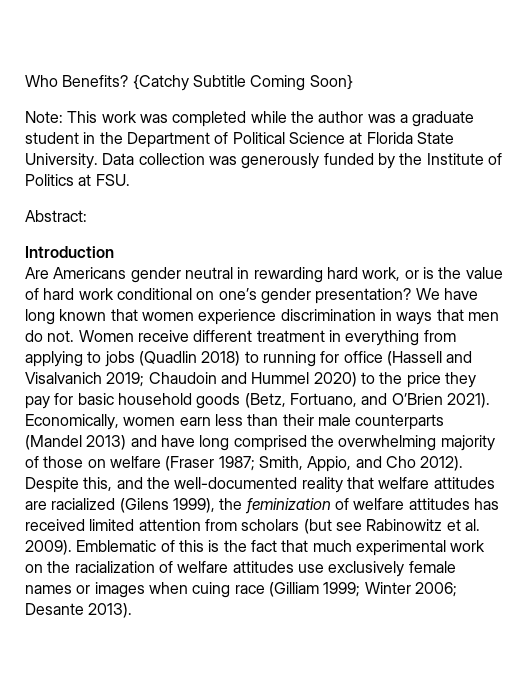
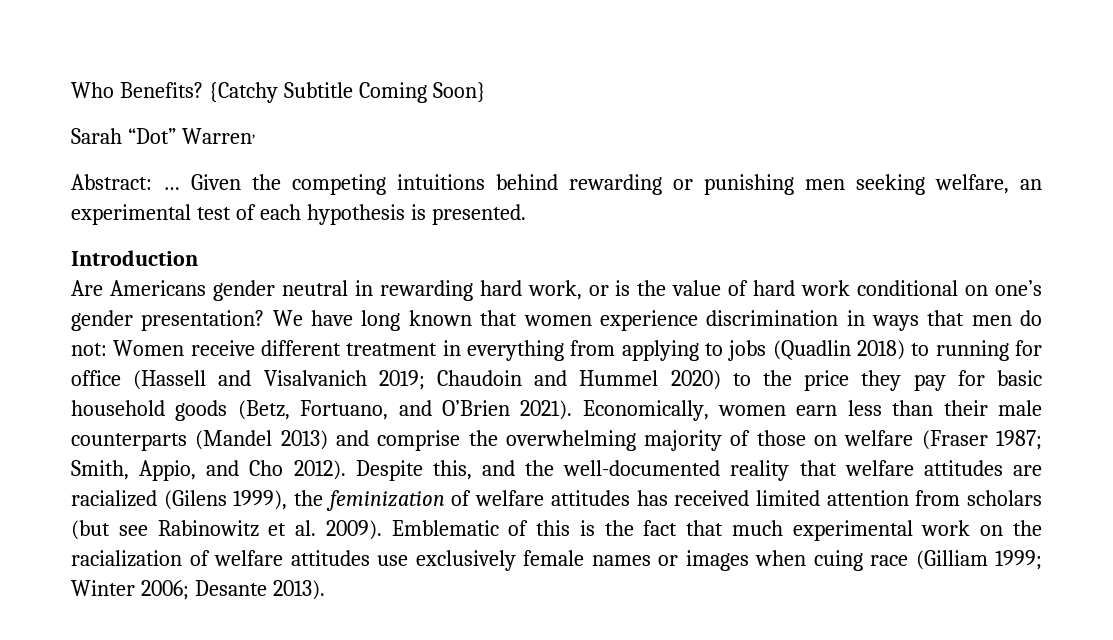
[25,111,475,127] [25,132,454,148] [25,153,502,169] [25,174,130,186] [25,210,87,222] Note: This work was completed while the author was a graduate student in the Department of Political Science at Florida State University. Data collection was generously funded by the Institute of Politics at FSU. // Abstract: -> [71,128,255,144] [71,174,1042,195] [71,204,526,225] Sarah “Dot” Warren, // Abstract: … Given the competing intuitions behind rewarding or punishing men seeking welfare, an experimental test of each hypothesis is presented.
[47,330,75,342] not. -> [71,343,107,356] not:
[160,435,307,451] have long comprised -> [377,430,461,451] comprise

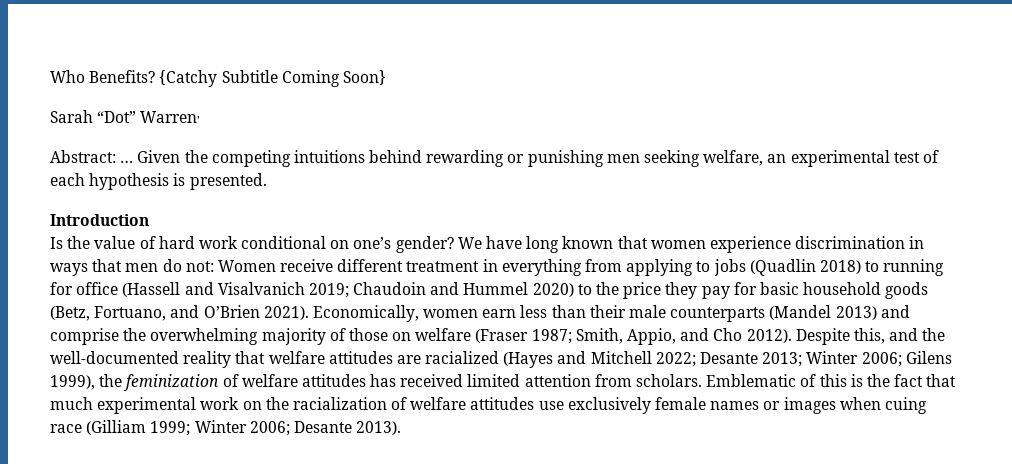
[71,280,631,301] Are Americans gender neutral in rewarding hard work, or is -> [50,237,63,249] Is
[71,310,265,331] gender presentation? -> [395,236,454,253] gender?
[163,490,227,510] (Gilens -> [503,351,952,368] (Hayes and Mitchell 2022; Desante 2013; Winter 2006; Gilens
[967,490,1043,506] [71,520,382,540] scholars (but see Rabinowitz et al. 2009). -> [636,374,703,387] scholars.

